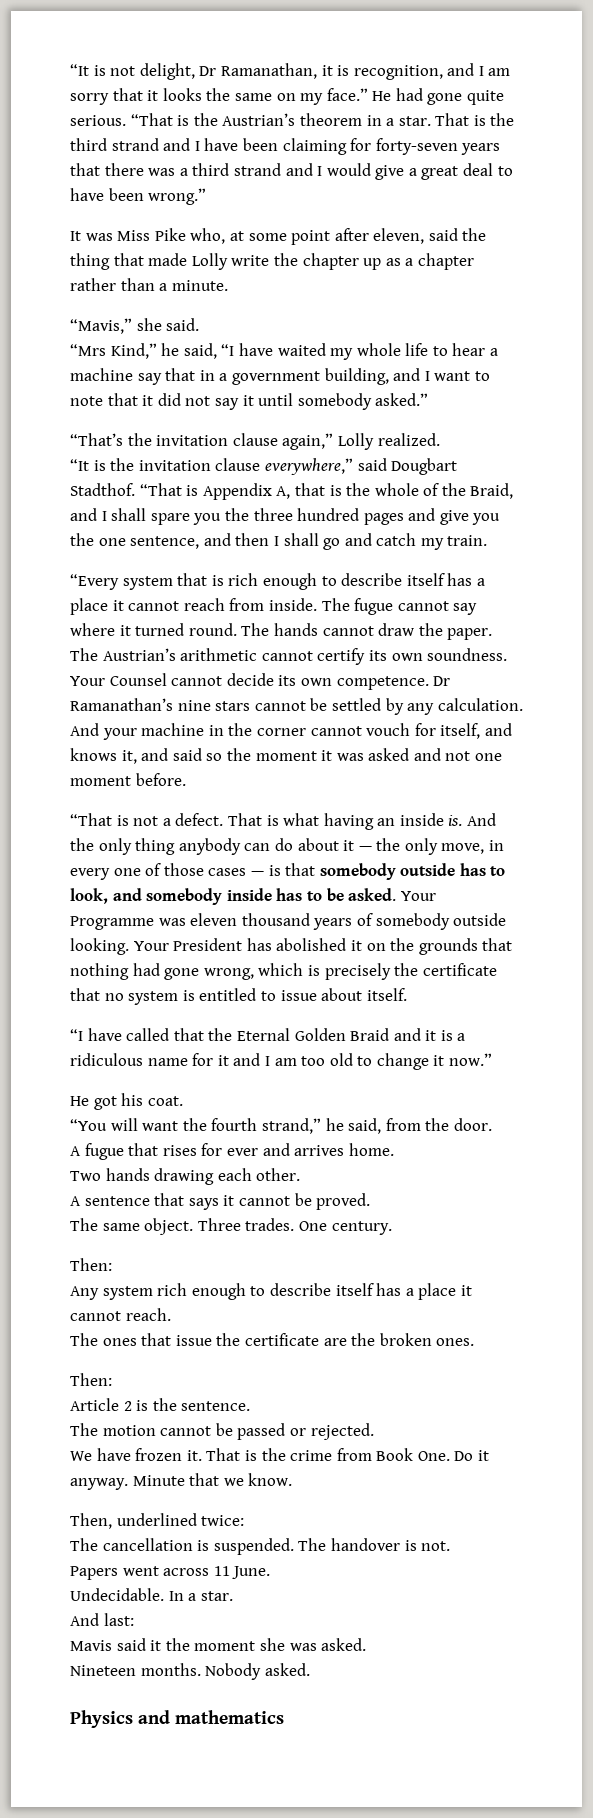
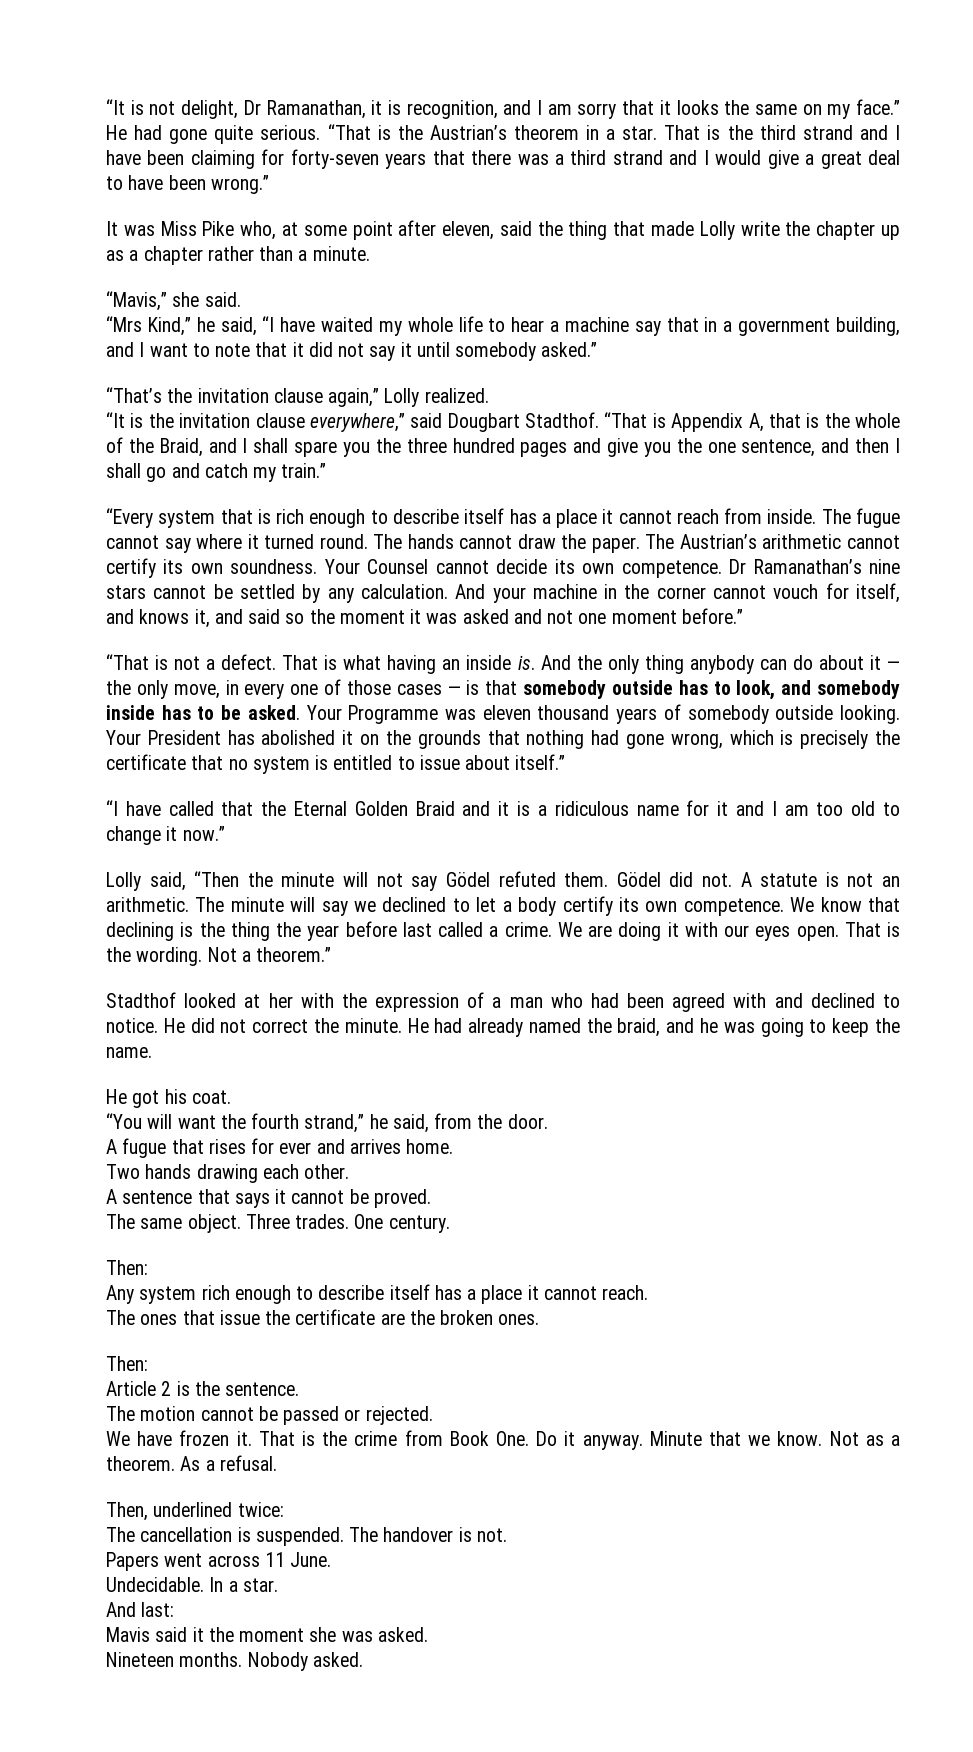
[447,535,488,546] train. -> [281,463,327,478] train.”
[135,773,186,786] before. -> [681,608,743,624] before.”
[366,988,407,1001] itself. -> [515,754,566,770] itself.”
(493, 1059) none -> [106,871,900,891] [106,896,900,916] [106,921,900,941] [106,947,332,966] [106,992,900,1012] [106,1018,900,1037] [106,1047,152,1058] // Lolly said, “Then the minute will not say Gödel refuted them. Gödel did not. A statute is not an arithmetic. The minute will say we declined to let a body certify its own competence. We know that declining is the thing the year before last called a crime. We are doing it with our eyes open. That is the wording. Not a theorem.” // Stadthof looked at her with the expression of a man who had been agreed with and declined to notice. He did not correct the minute. He had already named the braid, and he was going to keep the name.
(293, 1479) none -> [829,1431,901,1446] [106,1455,277,1471] Not as a theorem. As a refusal.
[70,1710,284,1728] // Physics and mathematics -> (363, 1659) none

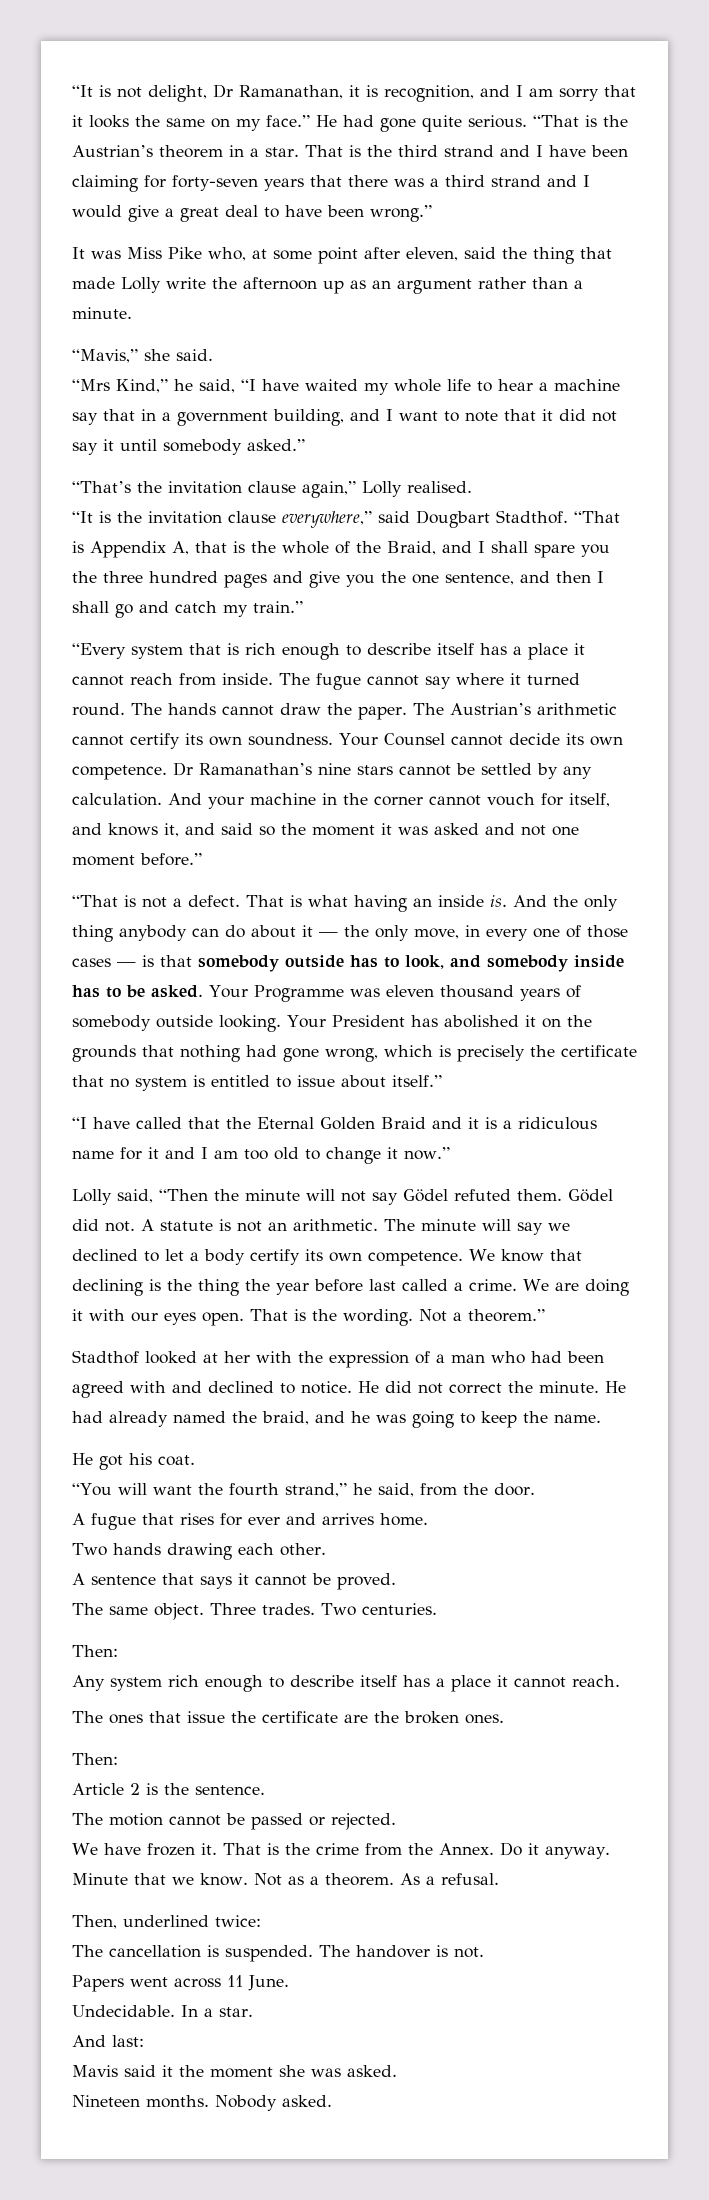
[816,221,876,240] chapter -> [243,277,317,290] afternoon
[129,246,203,265] a chapter -> [372,279,472,294] an argument
[424,388,489,403] realized. -> [407,481,472,493] realised.
[354,1214,450,1233] One century. -> [321,1603,437,1616] Two centuries.
[449,1431,529,1446] Book One. -> [407,1843,494,1855] the Annex.

